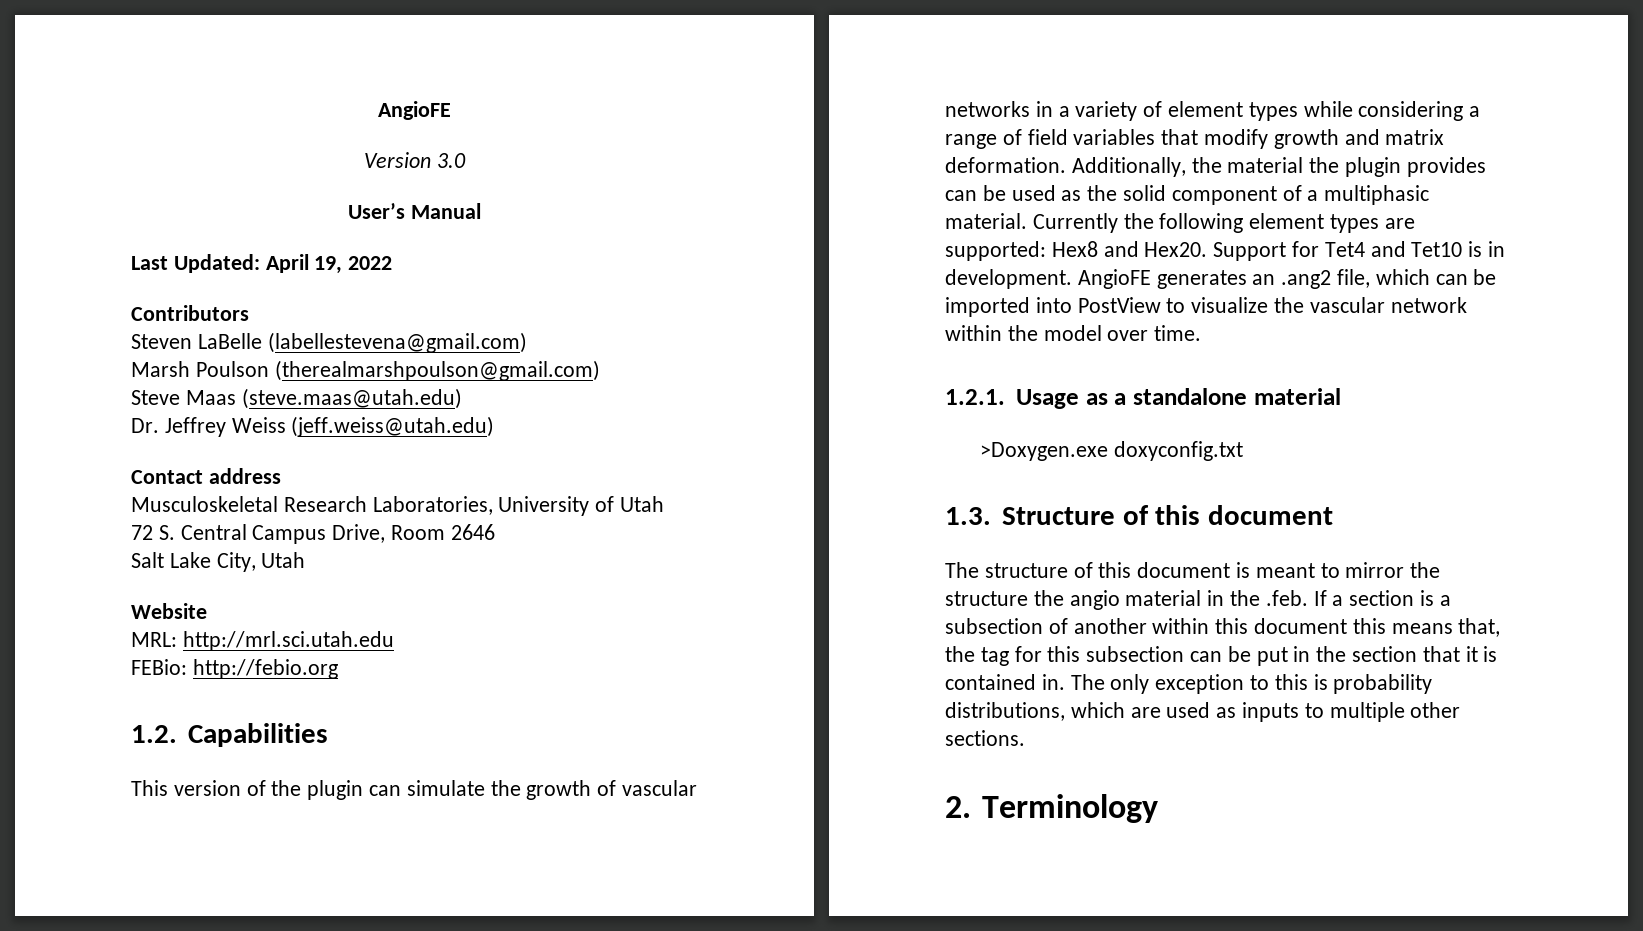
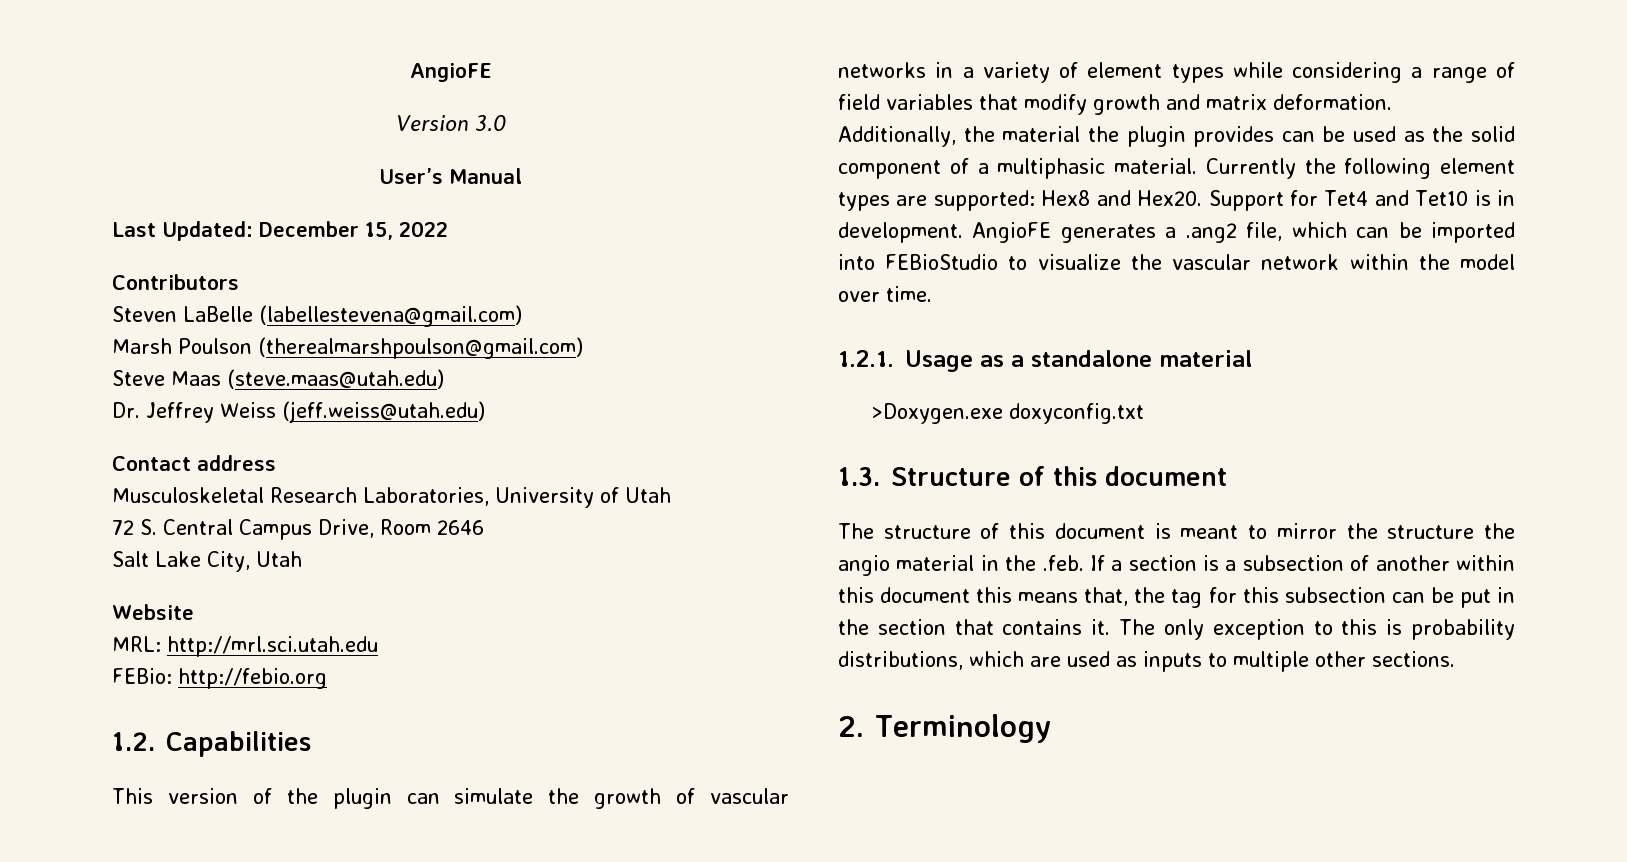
[265,254,343,274] April 19, -> [259,221,393,240] December 15,
[1252,274,1276,285] an -> [1165,227,1177,238] a
[1077,297,1161,313] PostView -> [885,254,999,270] FEBioStudio
[1465,646,1498,662] [945,674,1065,690] it is contained in. -> [1002,619,1111,635] contains it.

